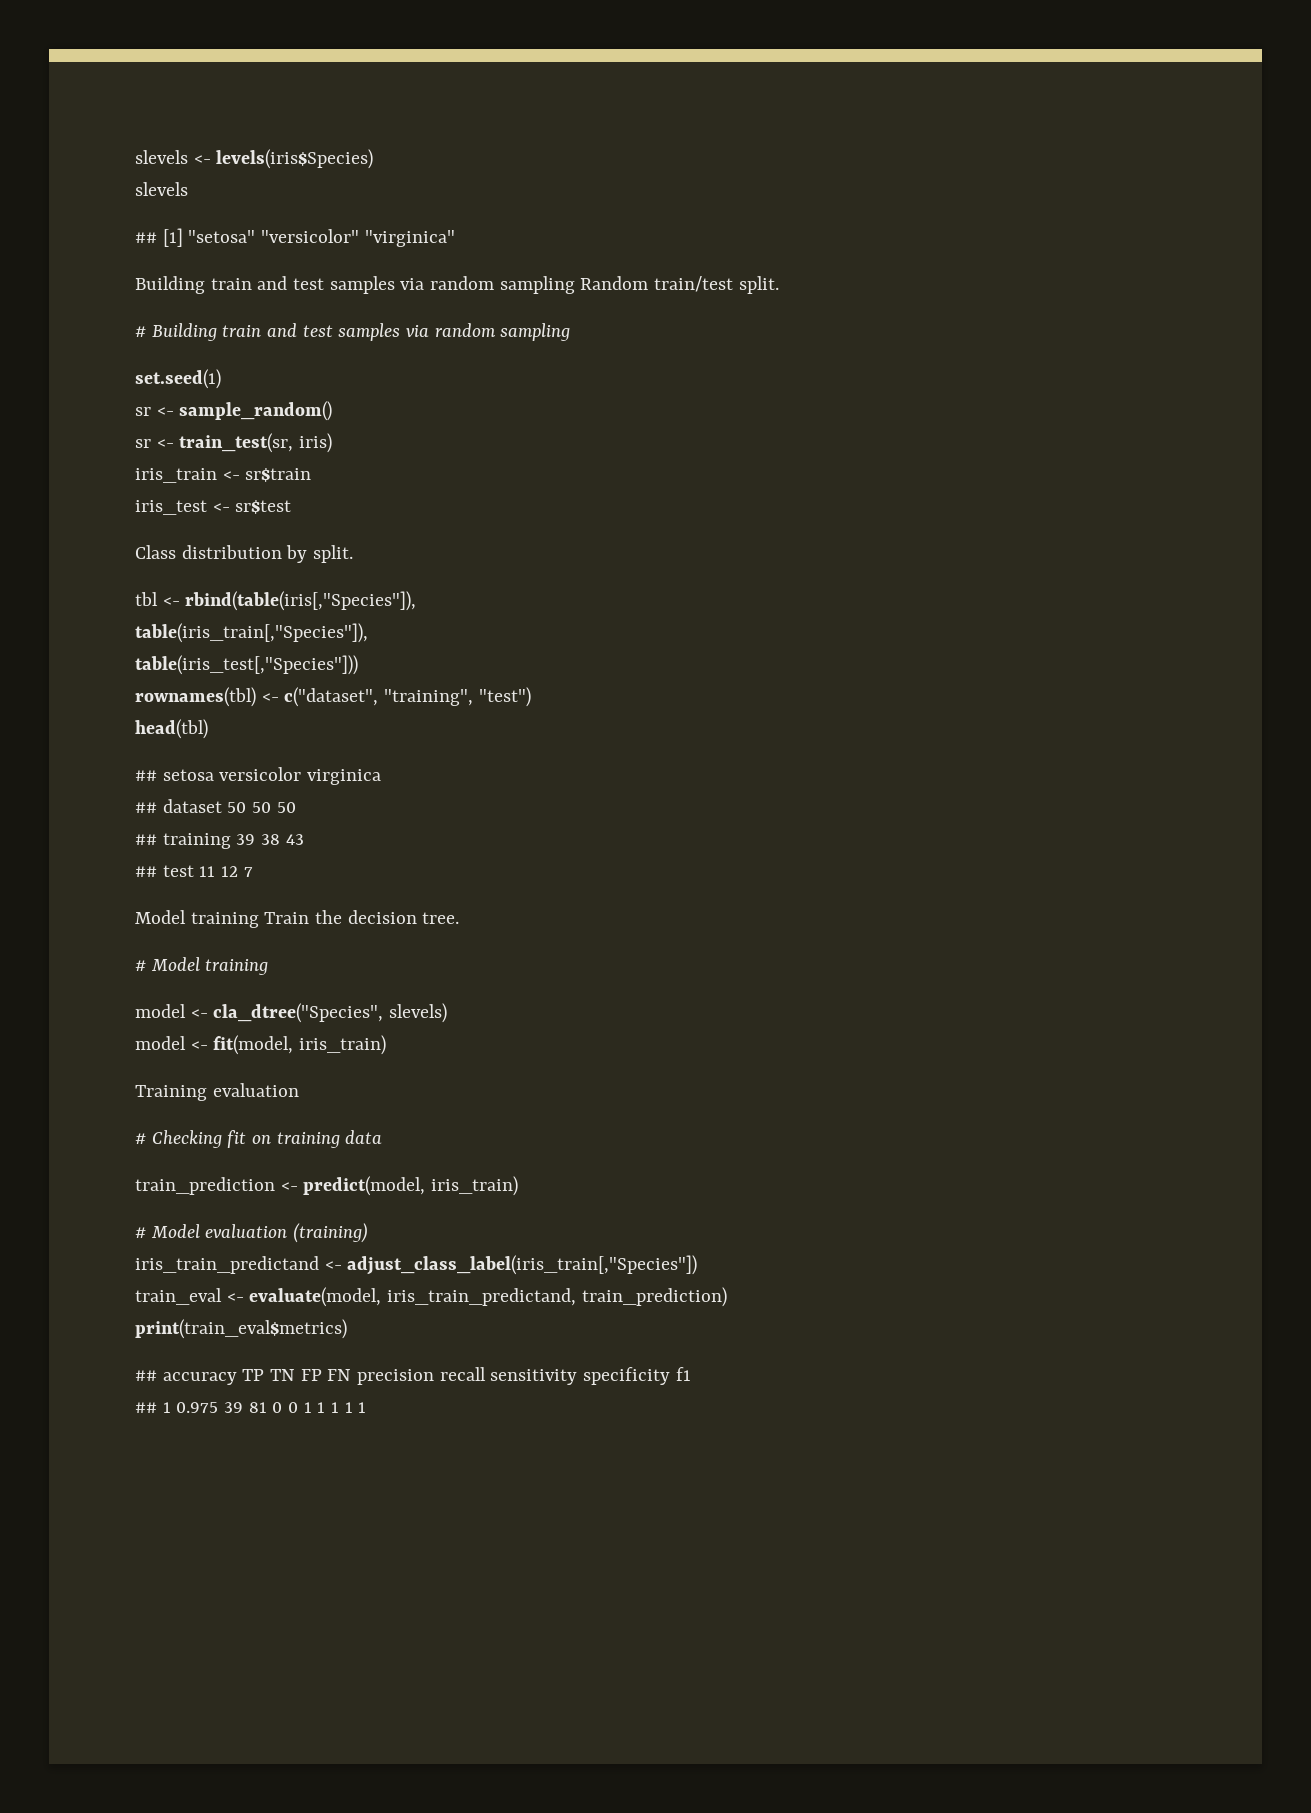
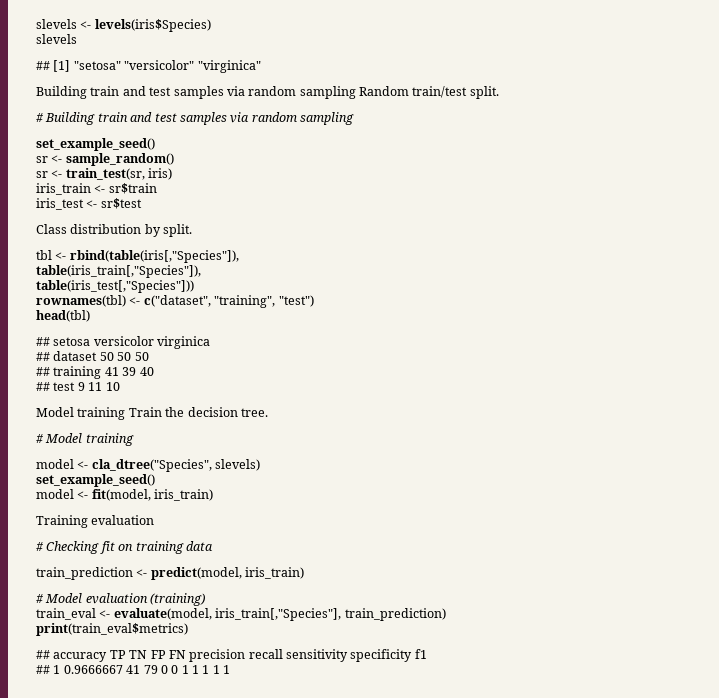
[135,369,221,389] set.seed(1) -> [36,138,155,151] set_example_seed()
[236,834,304,845] 39 38 43 -> [104,367,154,376] 41 39 40
[199,866,253,877] 11 12 7 -> [77,382,120,391] 9 11 10
(448, 1013) none -> [36,474,155,487] // set_example_seed()
[135,1255,698,1275] // iris_train_predictand <- adjust_class_label(iris_train[,"Species"]) -> (206, 599) none
[387,1288,577,1306] iris_train_predictand, -> [215,608,342,621] iris_train[,"Species"],
[176,1402,267,1413] 0.975 39 81 -> [63,665,158,674] 0.9666667 41 79

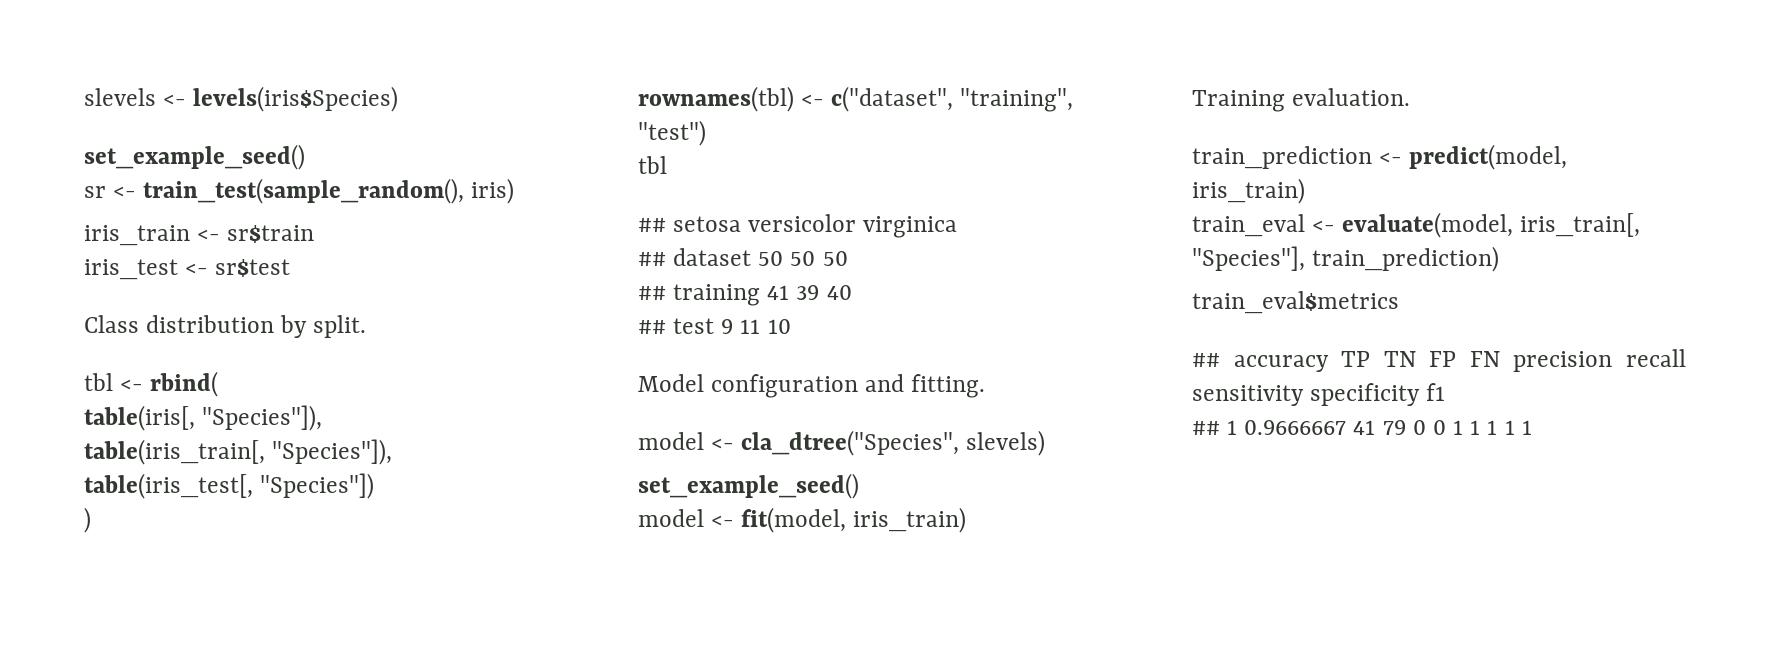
[36,34,77,44] [36,60,261,73] [36,86,499,99] [36,112,354,125] // slevels // ## [1] "setosa" "versicolor" "virginica" // Building train and test samples via random sampling Random train/test split. // # Building train and test samples via random sampling -> (399, 99) none
[65,153,174,166] [36,168,145,180] sample_random() // sr <- train_test(sr, -> [143,178,465,204] train_test(sample_random(),
[69,250,239,263] [36,265,201,278] [36,280,194,293] rbind(table(iris[,"Species"]), // table(iris_train[,"Species"]), // table(iris_test[,"Species"])) -> [150,371,219,397] [84,405,323,431] [84,439,393,465] [84,473,375,499] [84,507,91,533] rbind( // table(iris[, "Species"]), // table(iris_train[, "Species"]), // table(iris_test[, "Species"]) // )
[36,310,90,322] head(tbl) -> [638,156,667,174] tbl
[77,407,268,420] [36,433,134,446] training Train the decision tree. // # Model training -> [711,374,986,398] configuration and fitting.
[91,515,155,525] [36,541,213,554] evaluation // # Checking fit on training data -> [1292,88,1411,106] evaluation.
[36,593,206,606] // # Model evaluation (training) -> (1305, 191) none
[215,608,342,621] iris_train[,"Species"], -> [1520,213,1641,237] [1192,246,1305,271] iris_train[, "Species"],
[36,623,188,636] print(train_eval$metrics) -> [1192,291,1399,314] train_eval$metrics

